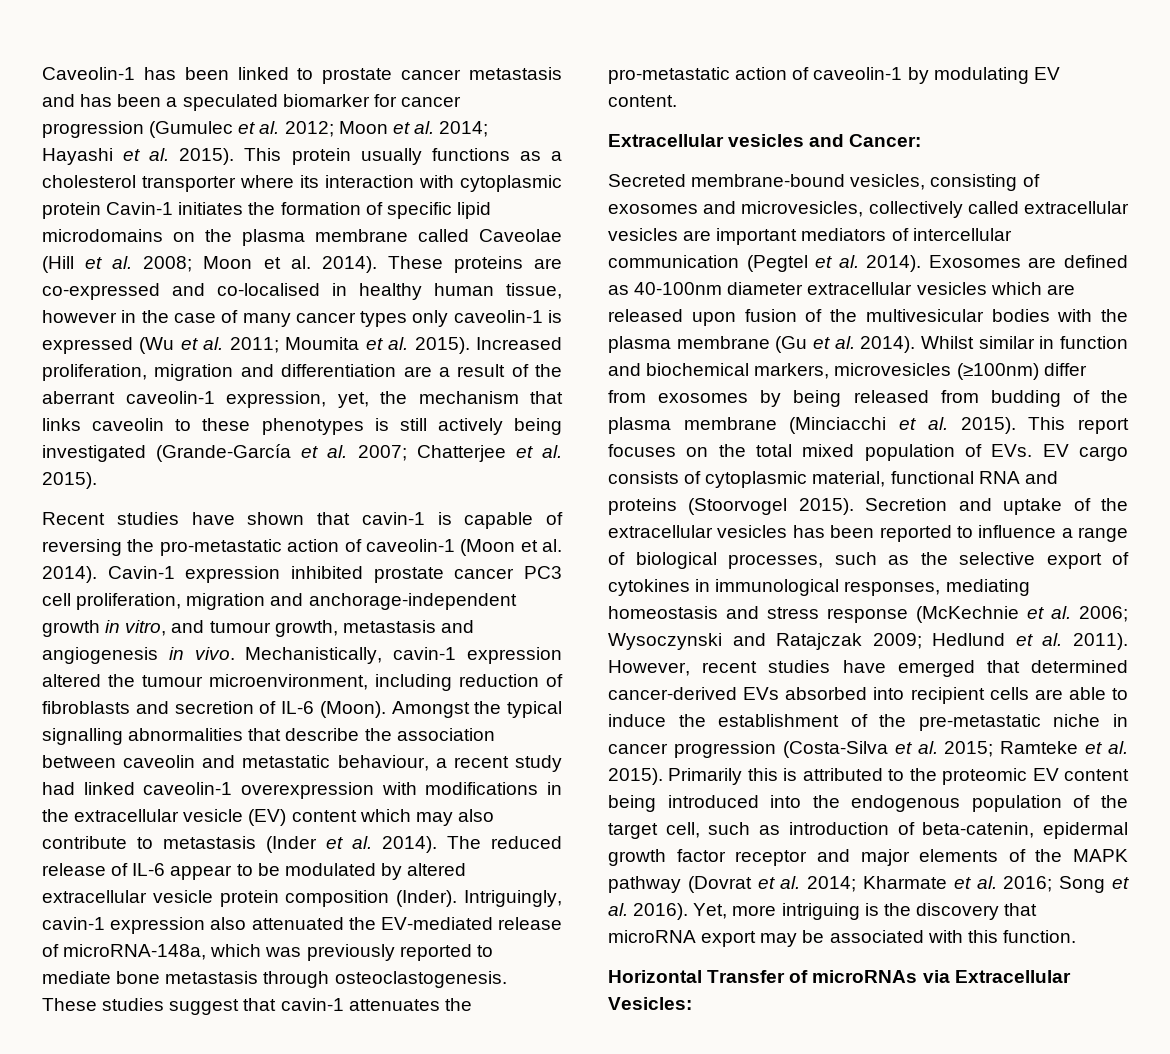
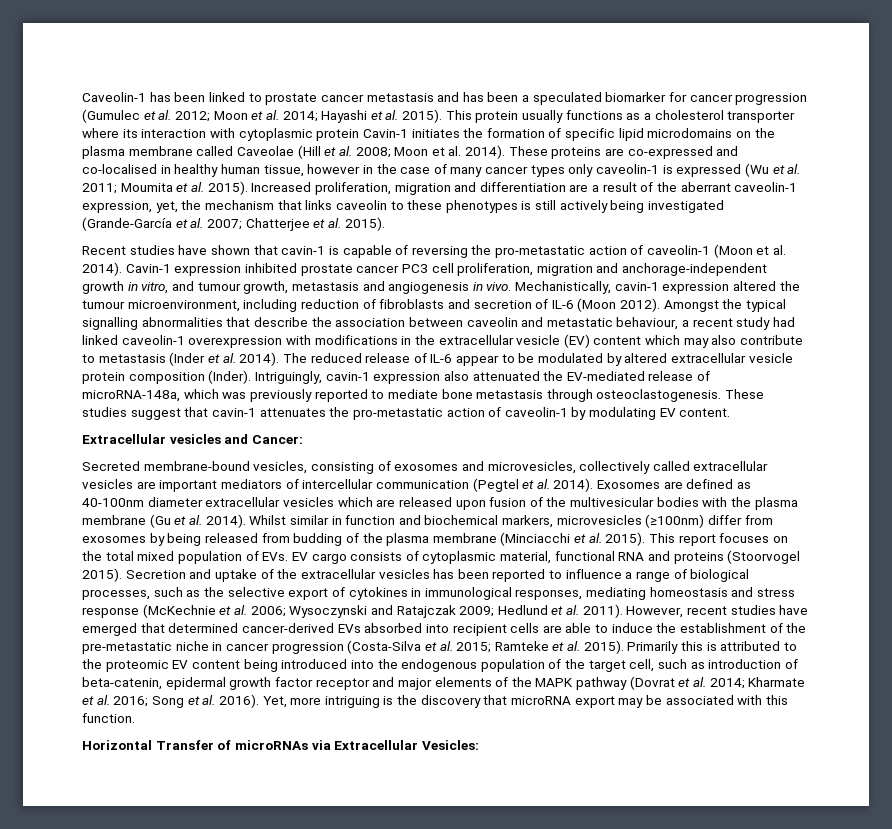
[319,701,386,718] (Moon). -> [577,298,661,312] (Moon 2012).

